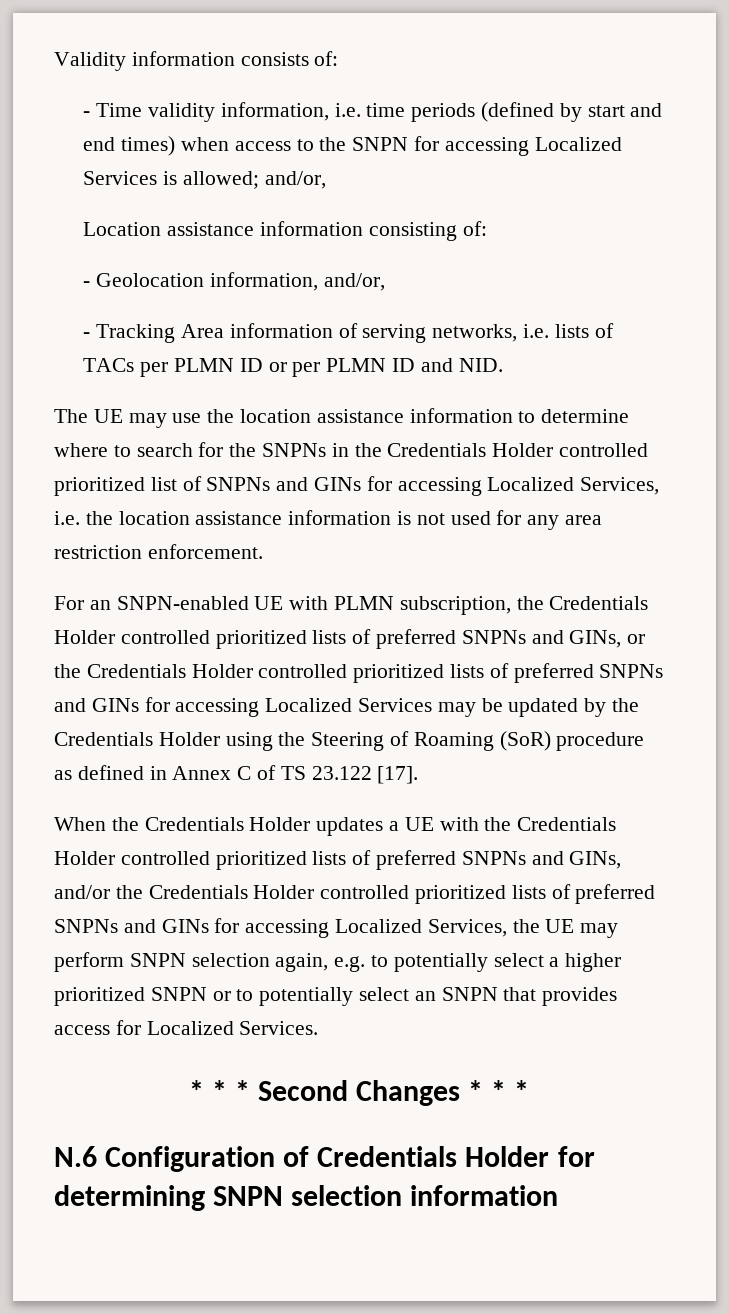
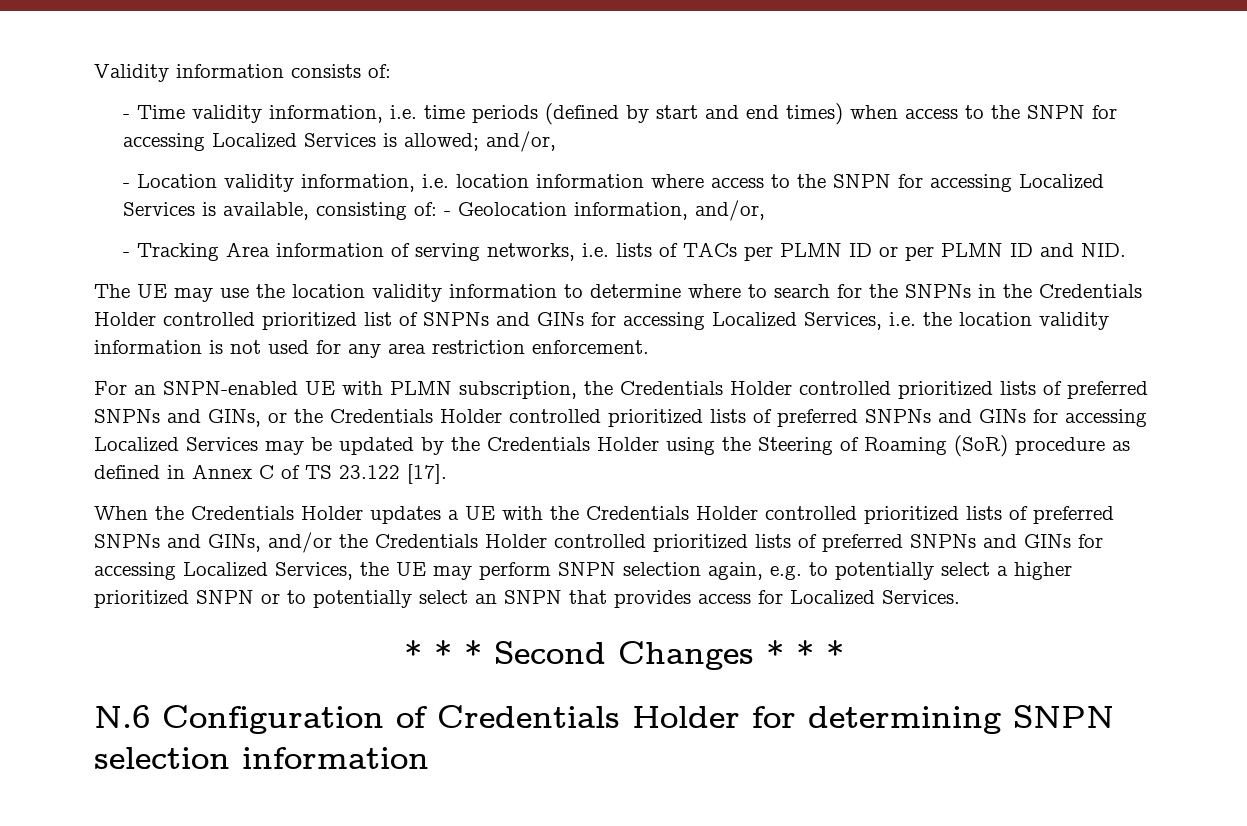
[83,221,363,236] Location assistance information -> [123,174,1105,192] [123,202,310,220] - Location validity information, i.e. location information where access to the SNPN for accessing Localized Services is available,
(487, 228) // -> (438, 209) none
[316,409,404,423] assistance -> [372,284,442,302] validity
[195,511,283,525] assistance -> [1039,312,1109,330] validity

